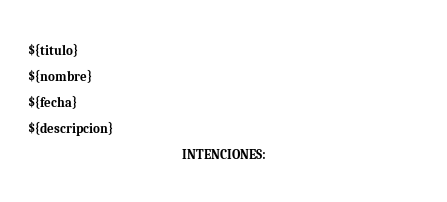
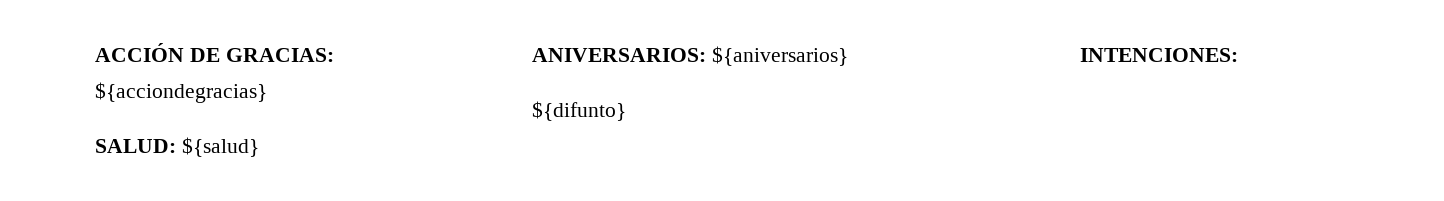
[28,43,78,57] [28,69,92,83] [28,95,77,109] [28,121,113,136] ${titulo} // ${nombre} // ${fecha} // ${descripcion} -> [95,43,334,62] [95,82,267,103] [95,137,259,157] [532,46,848,66] [532,101,626,121] ACCIÓN DE GRACIAS: ${acciondegracias} // SALUD: ${salud} // ANIVERSARIOS: ${aniversarios} // ${difunto}

